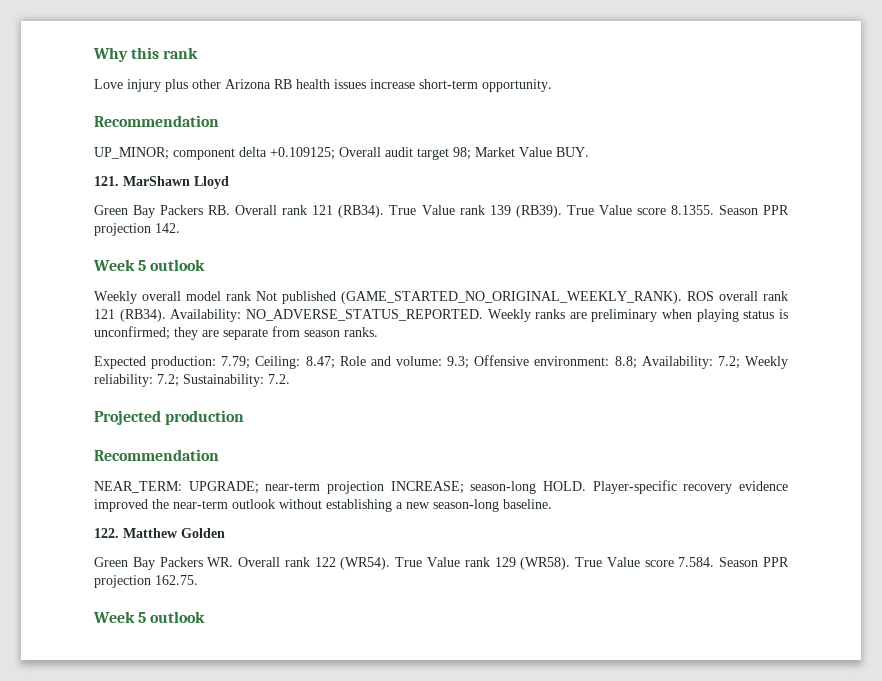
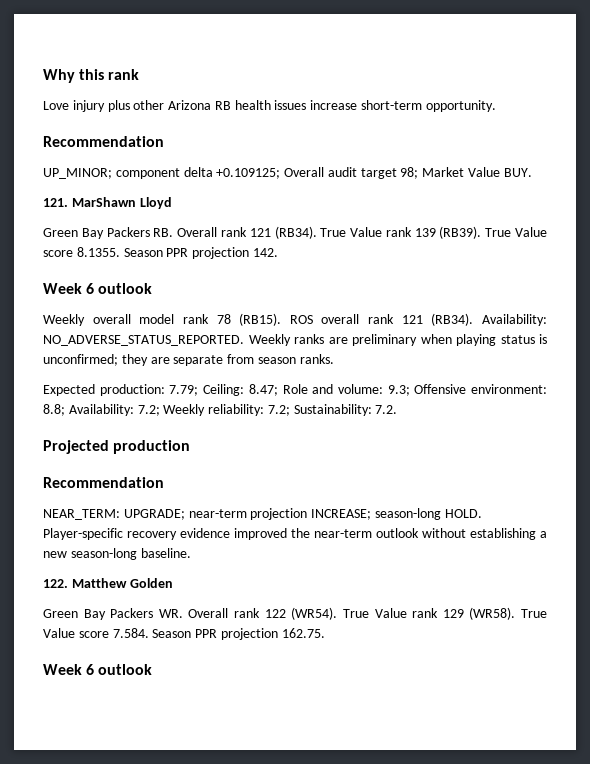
[138,260,147,271] 5 -> [86,283,95,294] 6
[256,291,682,304] Not published (GAME_STARTED_NO_ORIGINAL_WEEKLY_RANK). -> [216,313,282,326] 78 (RB15).
[138,612,147,623] 5 -> [86,664,95,675] 6

